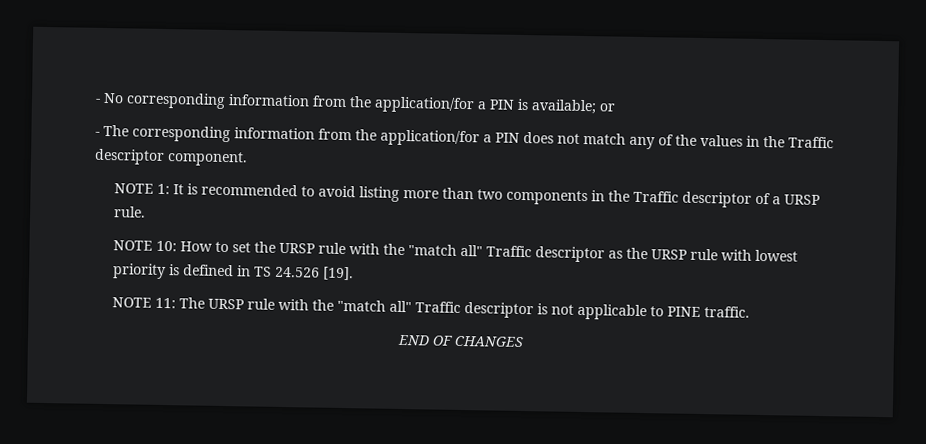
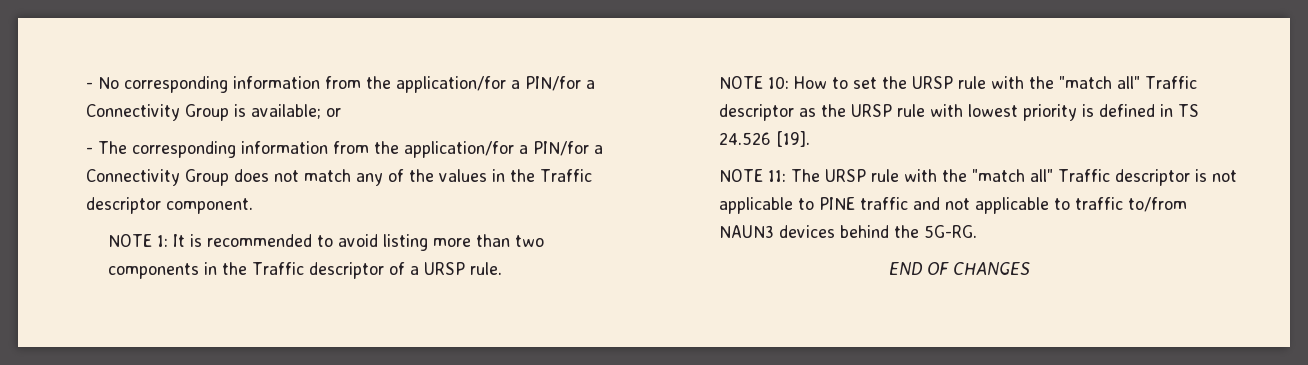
[488,99,515,110] PIN -> [525,76,596,91] [86,104,230,121] PIN/for a Connectivity Group
[494,132,520,143] PIN -> [533,141,604,156] [86,169,230,186] PIN/for a Connectivity Group
[704,306,751,318] traffic. -> [860,197,1188,214] [719,225,978,238] traffic and not applicable to traffic to/from NAUN3 devices behind the 5G-RG.

